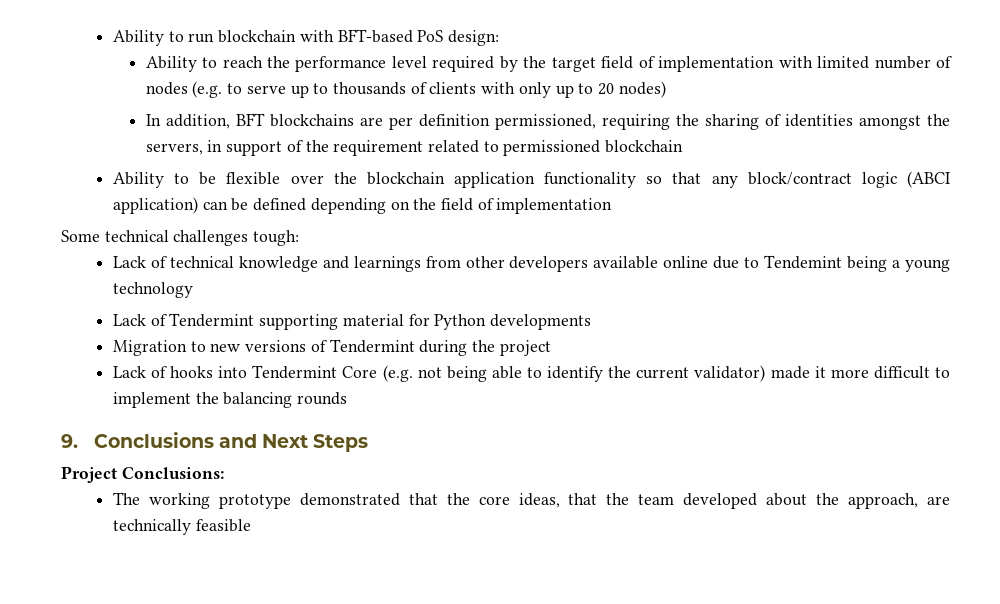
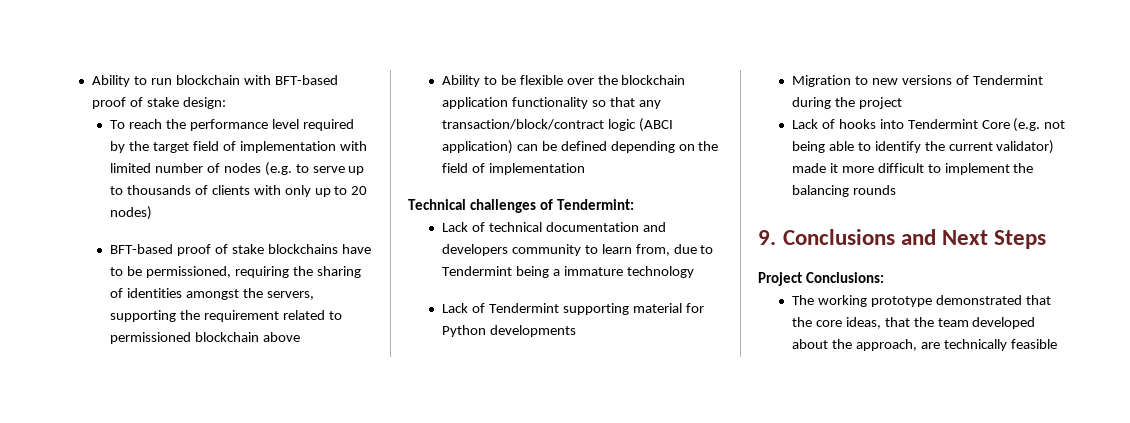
[417,30,444,42] PoS -> [91,97,179,109] proof of stake
[145,56,218,72] Ability to -> [110,120,126,129] To
[145,113,490,130] In addition, BFT blockchains are per definition -> [110,244,371,256] [110,266,142,276] BFT-based proof of stake blockchains have to be
[207,140,303,156] in support of -> [110,310,177,322] supporting
(684, 146) none -> [262,332,300,342] above
[747,172,852,185] block/contract -> [441,119,604,130] transaction/block/contract
[61,230,300,246] Some technical challenges tough: -> [408,199,634,213] Technical challenges of Tendermint:
[238,256,709,272] knowledge and learnings from other developers available online -> [545,222,666,232] [441,244,670,256] documentation and developers community to learn from,
[764,255,843,269] Tendemint -> [441,266,512,276] Tendermint
[905,259,951,272] young -> [563,266,623,276] immature

